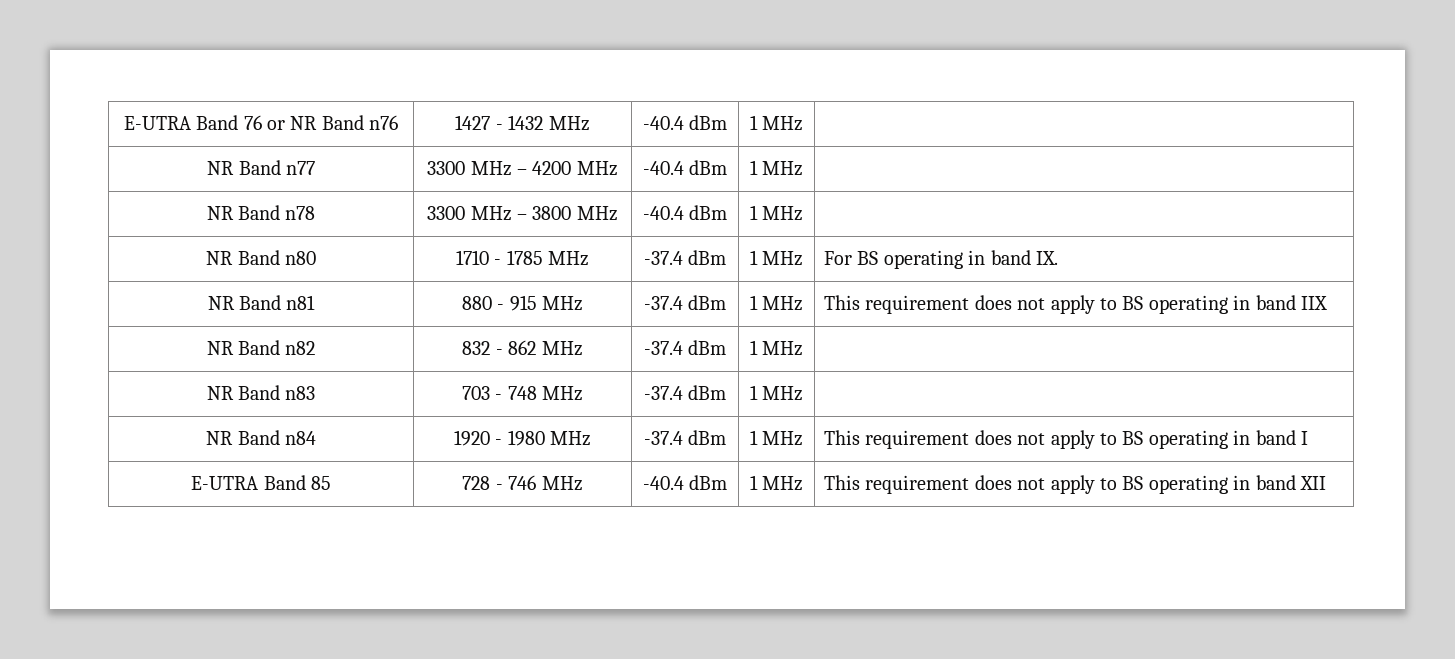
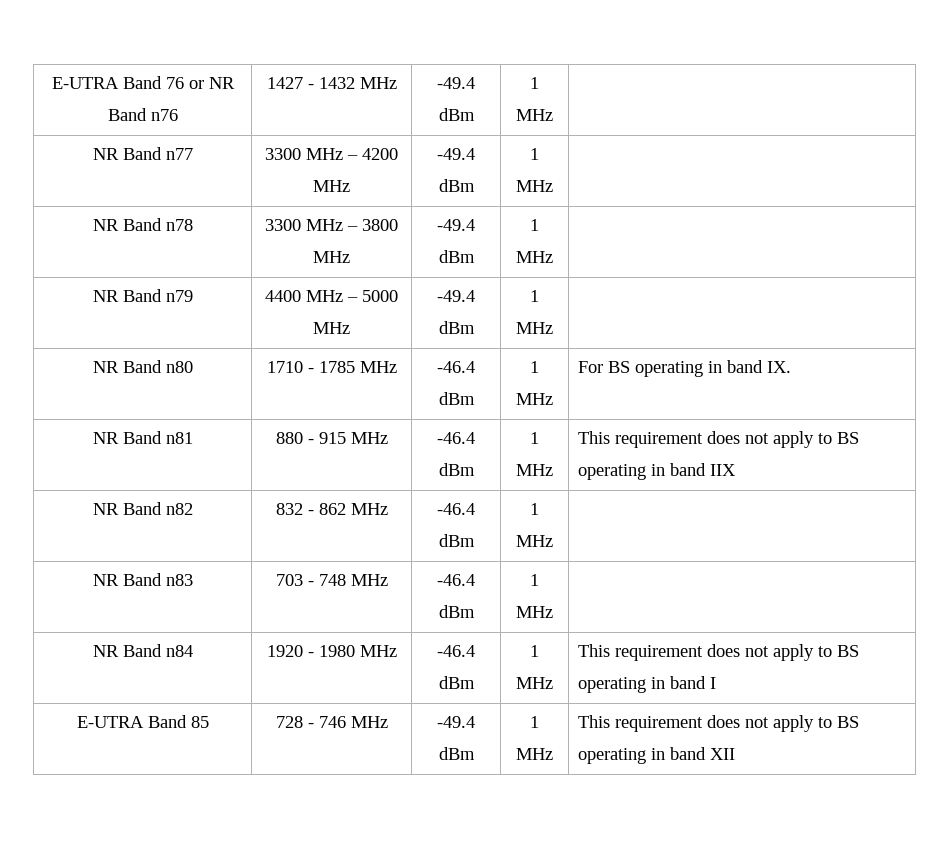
[642,116,684,130] -40.4 -> [437,77,475,89] -49.4
[642,161,684,175] -40.4 -> [437,148,475,160] -49.4
[642,206,684,220] -40.4 -> [437,219,475,231] [438,250,475,263] [530,219,539,231] [516,251,553,263] [92,289,193,302] [265,290,398,302] [313,322,350,334] [437,290,475,302] -49.4 dBm | 1 MHz | // NR Band n79 | 4400 MHz – 5000 MHz | -49.4
[643,251,683,265] -37.4 -> [437,361,475,373] -46.4
[643,296,683,310] -37.4 -> [437,432,475,444] -46.4
[643,341,683,355] -37.4 -> [437,503,475,515] -46.4
[643,386,683,400] -37.4 -> [437,574,475,586] -46.4
[643,431,683,445] -37.4 -> [437,645,475,657] -46.4
[642,476,684,490] -40.4 -> [437,716,475,728] -49.4

